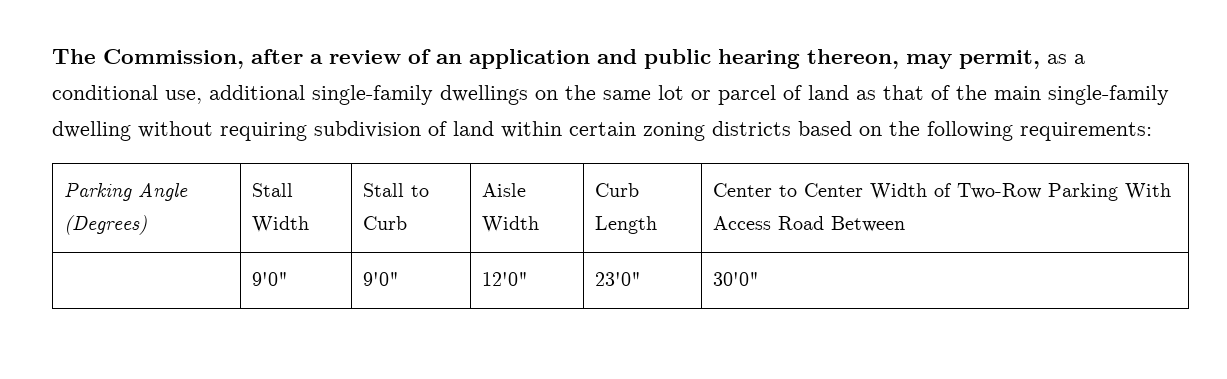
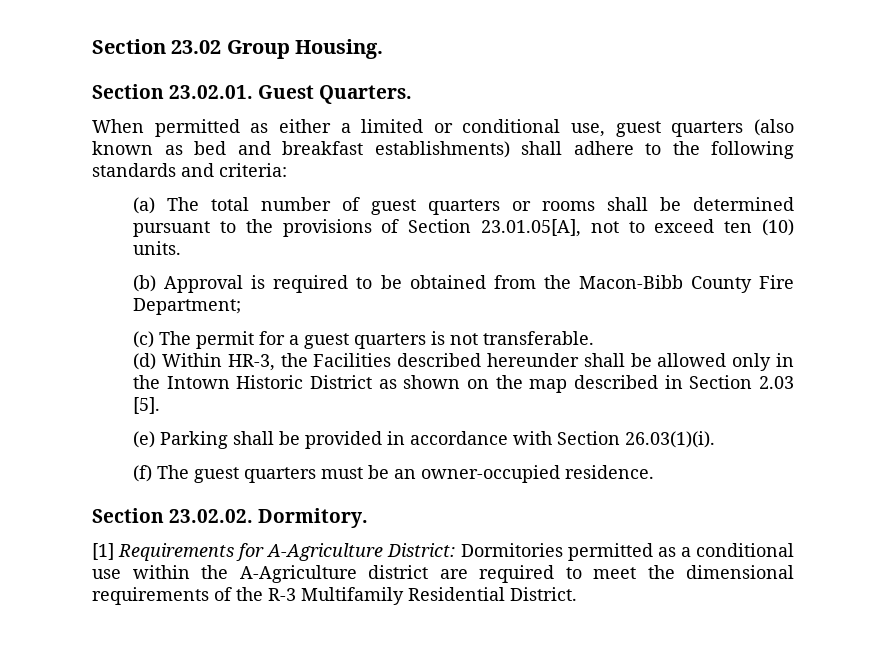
[52,49,1085,69] [52,85,1169,105] [52,121,1152,141] [63,182,188,201] [63,215,147,235] [251,183,293,197] [251,216,309,233] [362,183,429,197] [362,216,407,230] [481,183,526,197] [481,216,539,233] [594,183,639,197] [594,216,657,234] [712,183,1171,201] [712,216,905,232] [251,272,288,286] [362,272,399,286] [481,272,528,286] [594,272,641,286] [712,272,759,286] The Commission, after a review of an application and public hearing thereon, may permit, as a conditional use, additional single-family dwellings on the same lot or parcel of land as that of the main single-family dwelling without requiring subdivision of land within certain zoning districts based on the following requirements: // Parking Angle (Degrees) | Stall Width | Stall to Curb | Aisle Width | Curb Length | Center to Center Width of Two-Row Parking With Access Road Between // | 9'0" | 9'0" | 12'0" | 23'0" | 30'0" -> [92,39,384,59] [92,84,413,104] [92,119,794,137] [92,141,794,159] [92,163,287,177] [133,197,795,215] [133,219,794,237] [133,241,182,255] [133,275,795,293] [133,298,242,315] [133,331,595,349] [133,353,794,371] [133,375,795,393] [133,397,161,414] [133,431,716,449] [133,465,655,483] [92,508,369,528] [92,543,794,561] [92,565,794,583] [92,587,577,605] Section 23.02 Group Housing. // Section 23.02.01. Guest Quarters. // When permitted as either a limited or conditional use, guest quarters (also known as bed and breakfast establishments) shall adhere to the following standards and criteria: // (a) The total number of guest quarters or rooms shall be determined pursuant to the provisions of Section 23.01.05[A], not to exceed ten (10) units. // (b) Approval is required to be obtained from the Macon-Bibb County Fire Department; // (c) The permit for a guest quarters is not transferable. // (d) Within HR-3, the Facilities described hereunder shall be allowed only in the Intown Historic District as shown on the map described in Section 2.03 [5]. // (e) Parking shall be provided in accordance with Section 26.03(1)(i). // (f) The guest quarters must be an owner-occupied residence. // Section 23.02.02. Dormitory. // [1] Requirements for A-Agriculture District: Dormitories permitted as a conditional use within the A-Agriculture district are required to meet the dimensional requirements of the R-3 Multifamily Residential District.

